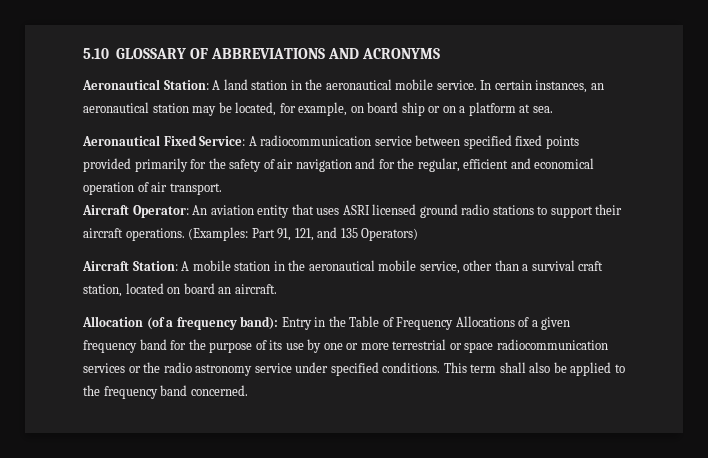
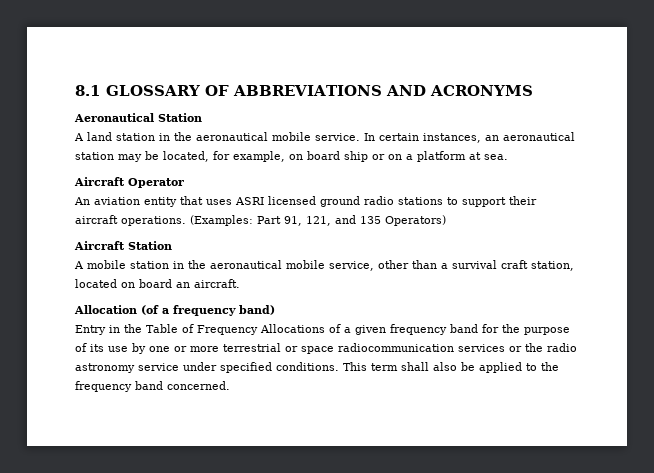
[83,48,109,59] 5.10 -> [75,85,100,96] 8.1
[163,80,209,90] Station: -> [158,113,202,122] Station //
[82,135,579,149] [83,158,595,172] [83,182,222,195] [82,205,189,218] Aeronautical Fixed Service: A radiocommunication service between specified fixed points provided primarily for the safety of air navigation and for the regular, efficient and economical operation of air transport. // Aircraft Operator: -> [74,177,184,188] Aircraft Operator //
[132,261,178,271] Station: -> [128,241,172,250] Station //
[240,316,279,330] band): -> [239,305,275,315] band) //

